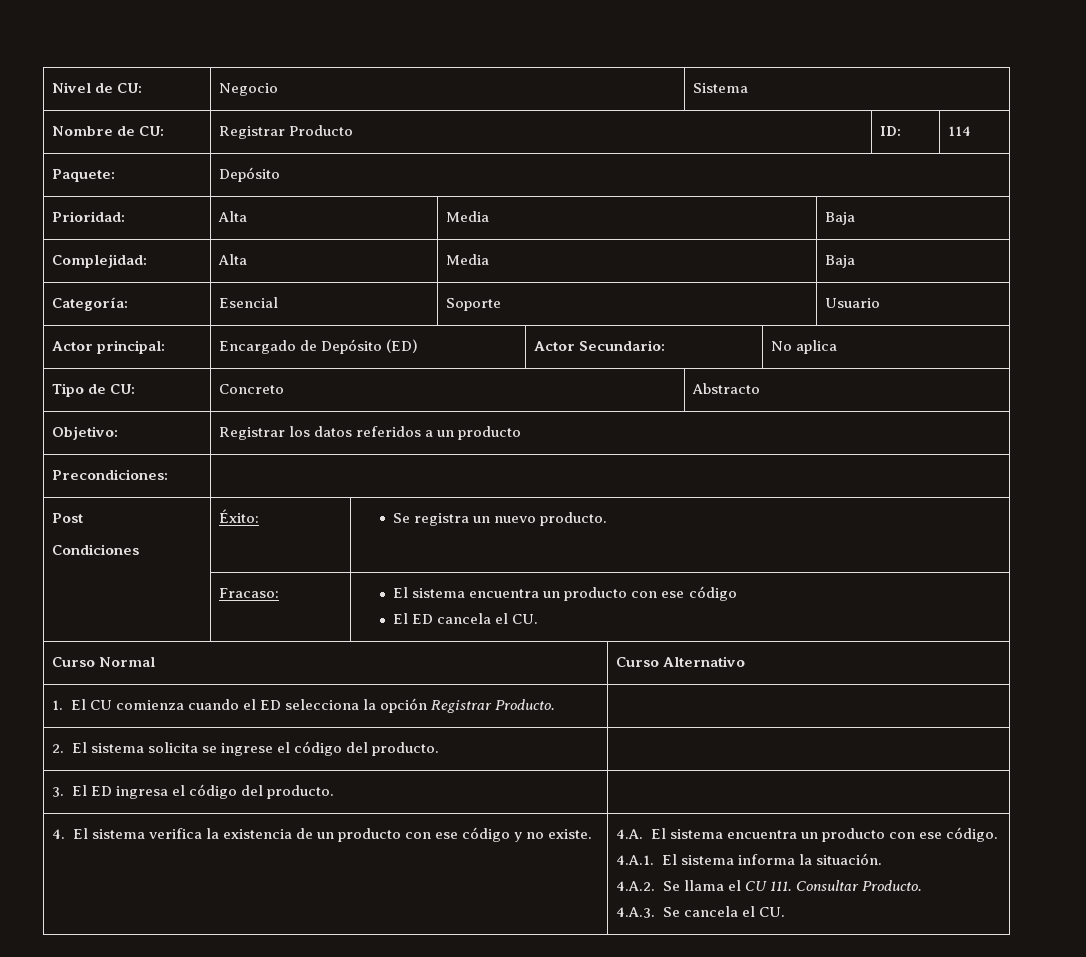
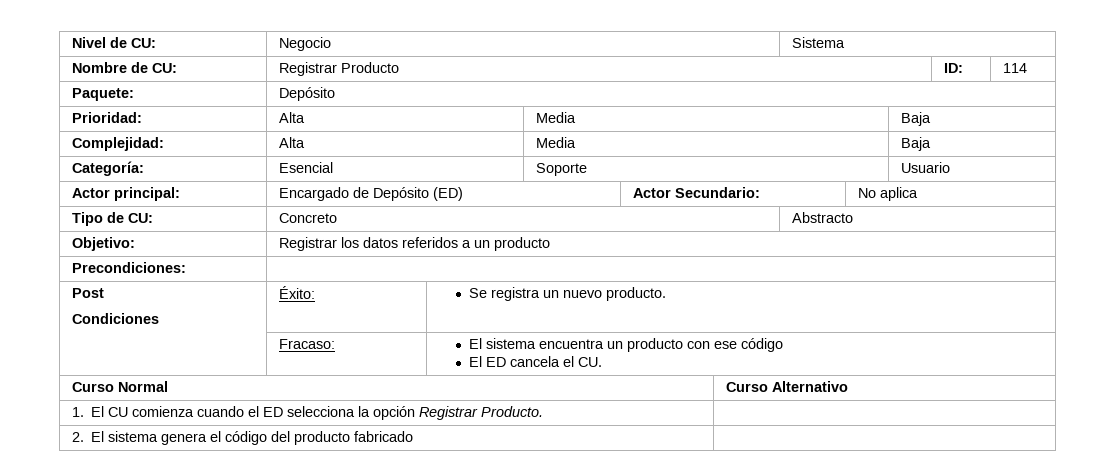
[147,741,440,756] [52,784,334,799] [52,827,593,842] [616,827,999,842] [616,853,882,865] [616,880,922,891] [616,906,785,918] solicita se ingrese el código del producto. | // 3. El ED ingresa el código del producto. | // 4. El sistema verifica la existencia de un producto con ese código y no existe. | 4.A. El sistema encuentra un producto con ese código. // 4.A.1. El sistema informa la situación. // 4.A.2. Se llama el CU 111. Consultar Producto. // 4.A.3. Se cancela el CU. -> [160,431,413,445] genera el código del producto fabricado |

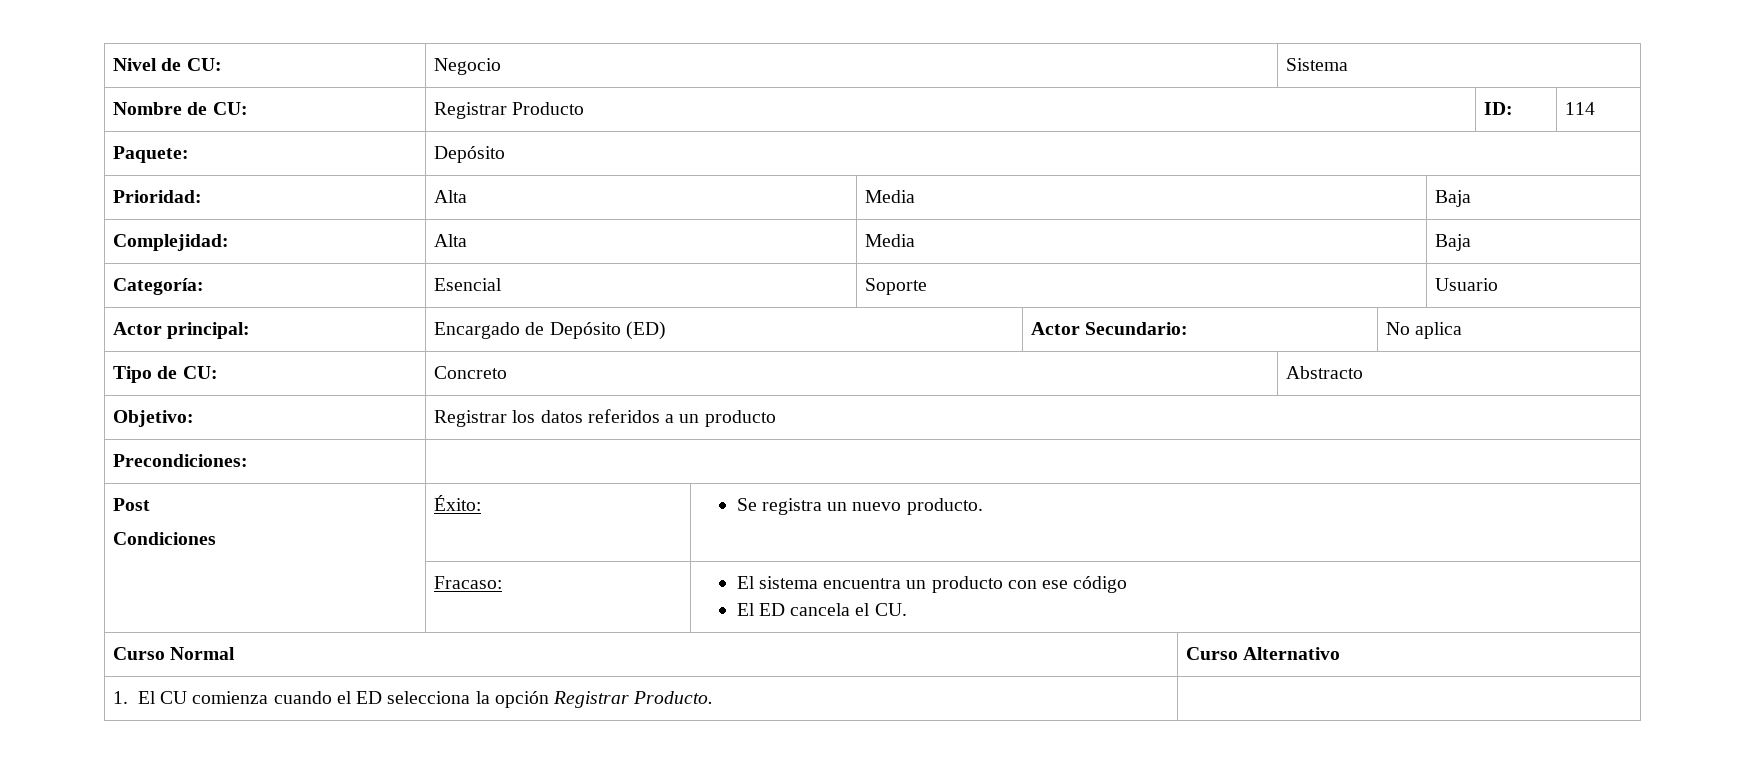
[71,431,413,445] // 2. El sistema genera el código del producto fabricado | -> (714, 697) none

